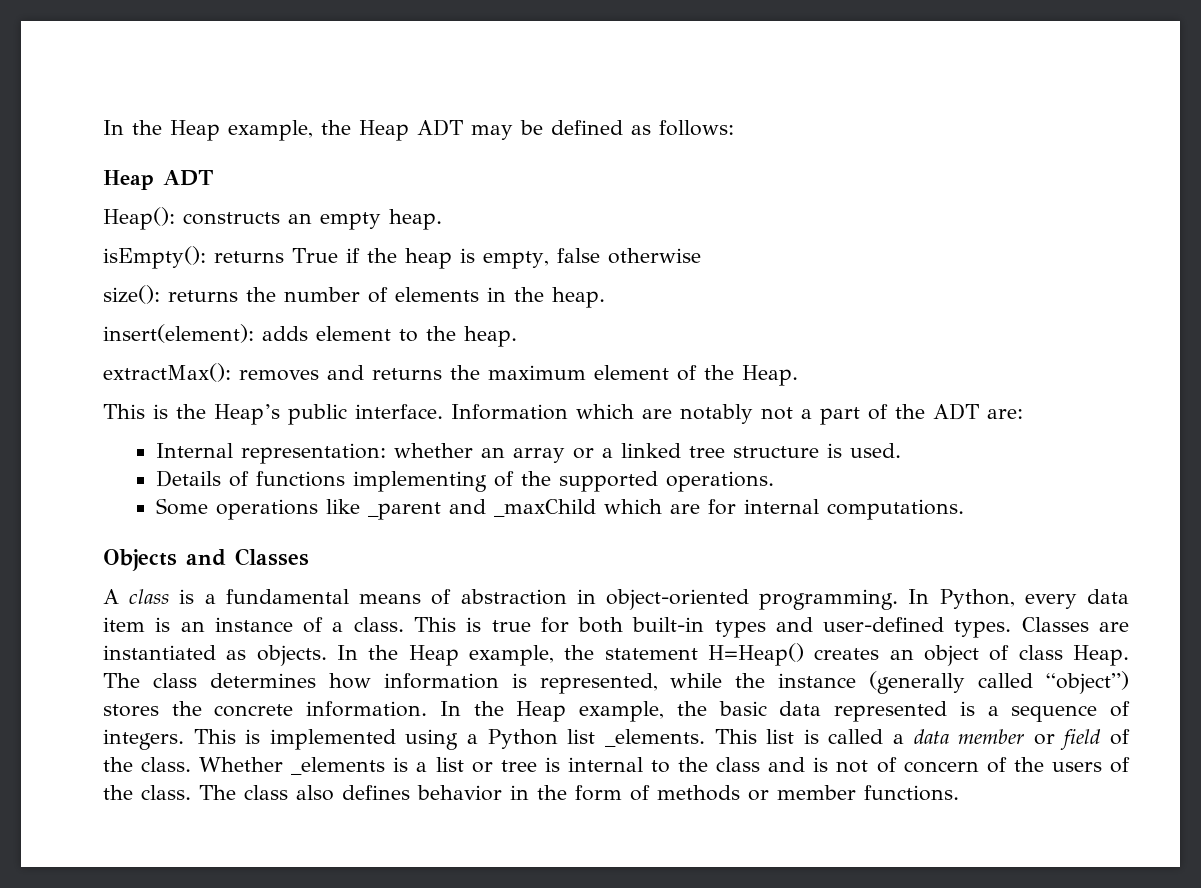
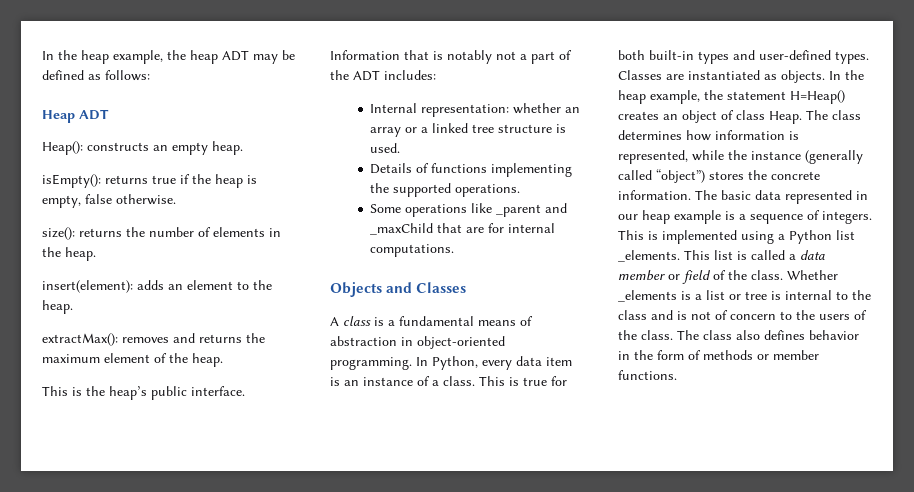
[103,120,409,141] In the Heap example, the Heap -> [42,50,218,64] In the heap example, the heap
[292,248,338,263] True -> [152,175,176,184] true
[607,248,701,264] otherwise -> [116,194,176,205] otherwise.
(308, 333) none -> [168,284,183,290] an
[742,365,798,386] Heap. -> [192,353,223,367] heap.
[214,404,280,425] Heap’s -> [109,386,147,400] heap’s
[576,404,672,419] which are -> [404,50,443,60] that is
[987,409,1023,419] are: -> [384,70,436,80] includes:
[493,471,514,487] of -> (573, 170) none
[603,499,662,514] which -> [437,223,463,233] that
[408,645,459,666] Heap -> [618,90,646,104] heap
[439,701,948,722] In the Heap example, the basic data represented -> [695,190,868,204] [618,210,721,224] The basic data represented in our heap example
[986,757,1007,773] of -> [780,311,792,320] to

